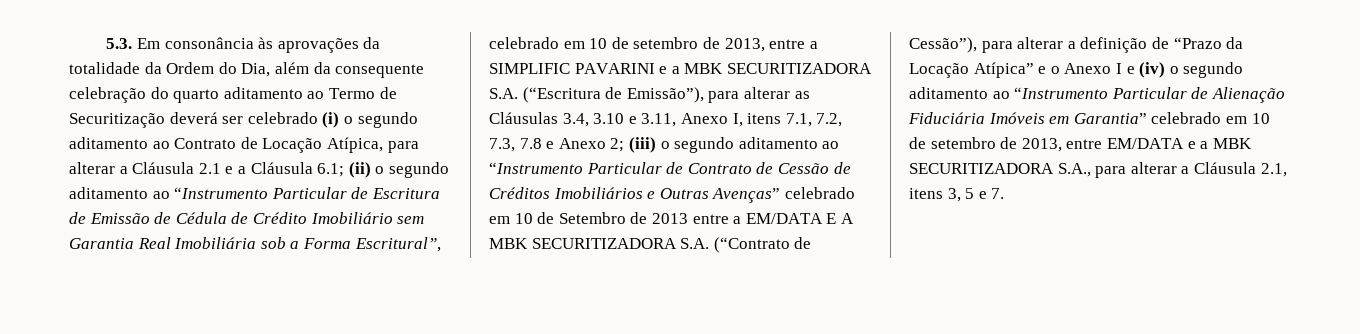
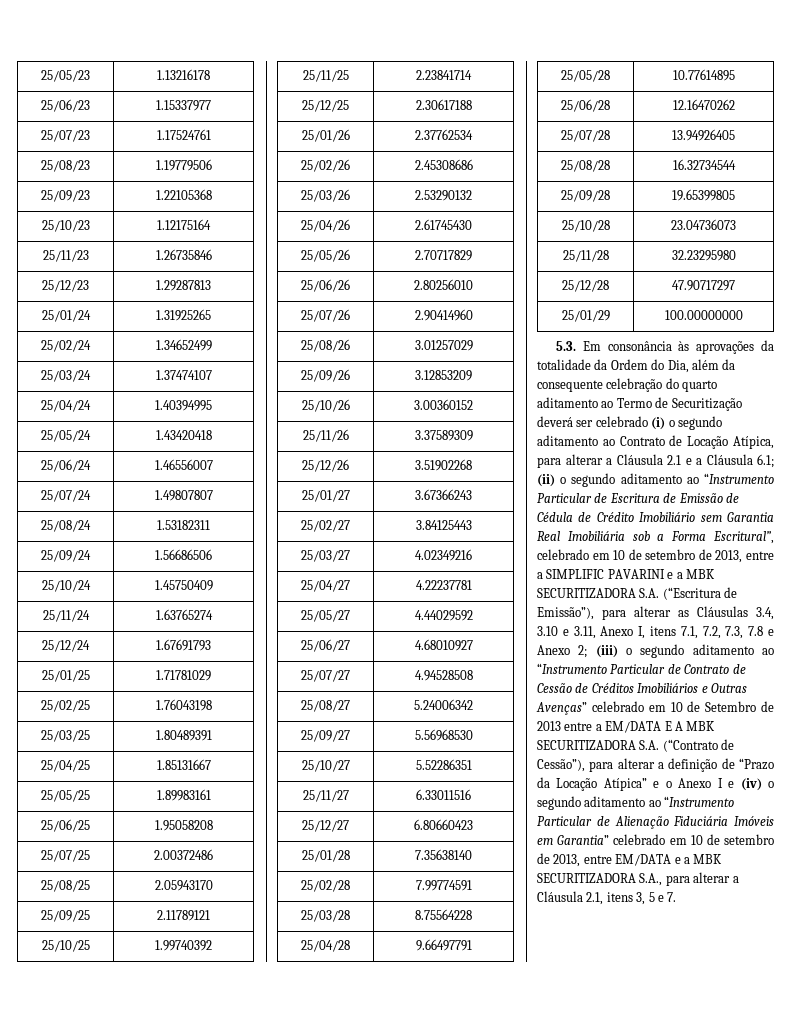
(106, 43) none -> [41,70,90,82] [157,69,211,80] [41,99,90,112] [156,100,212,111] [41,130,90,142] [156,129,211,140] [41,160,90,172] [155,159,212,171] [41,190,90,202] [155,189,212,200] [41,220,90,232] [157,219,212,230] [42,250,89,262] [155,249,212,260] [42,280,89,292] [156,280,212,291] [41,310,91,322] [156,309,212,321] [41,340,91,352] [155,339,212,351] [41,370,91,382] [155,370,212,380] [41,400,91,412] [155,400,213,411] [41,430,91,442] [155,430,212,440] [41,459,91,472] [154,459,213,470] [41,490,91,502] [154,490,213,501] [41,520,91,532] [157,520,211,530] [41,550,91,562] [155,549,213,560] [41,580,91,592] [154,580,213,591] [42,610,90,622] [155,609,213,620] [42,640,90,652] [156,639,212,651] [41,670,90,682] [156,670,212,681] [41,700,90,712] [155,699,212,711] [41,730,90,742] [155,730,212,741] [41,760,90,772] [156,759,211,770] [41,790,90,802] [156,789,211,801] [41,819,90,832] [154,820,213,831] [41,850,90,862] [154,849,214,860] [41,880,90,892] [154,880,213,891] [41,910,90,922] [157,910,211,921] [41,940,90,952] [155,940,213,951] [302,70,349,82] [416,70,472,80] [302,100,349,112] [415,99,472,110] [301,129,350,142] [415,129,473,140] [301,159,350,172] [414,159,473,170] [301,189,350,202] [415,190,472,201] [301,219,350,232] [415,219,472,230] [301,249,350,262] [415,250,472,261] [301,279,350,292] [414,279,473,290] [301,309,350,322] [414,309,473,321] [301,339,350,352] [414,340,473,351] [301,369,350,382] [415,370,472,381] [301,399,350,412] [414,399,473,410] [302,429,349,442] [414,430,473,441] [302,459,349,472] [415,459,472,471] [301,490,350,502] [415,489,472,500] [301,520,350,532] [415,520,472,530] [301,550,350,562] [415,549,472,561] [301,580,350,592] [415,580,472,590] [301,610,350,622] [414,610,473,621] [301,639,350,652] [414,639,473,651] [301,670,350,682] [414,670,473,681] [301,700,350,712] [414,699,473,710] [301,730,350,742] [414,729,473,741] [301,760,350,772] [415,759,472,770] [302,790,349,802] [416,789,471,800] [302,820,349,832] [414,819,473,830] [301,850,350,862] [415,849,472,860] [301,880,350,892] [415,880,472,891] [301,910,350,922] [415,909,472,920] [301,940,350,952] [415,939,472,951] [561,70,610,82] [672,69,735,81] [561,99,610,112] [672,99,735,110] [561,130,610,142] [672,129,735,141] [561,160,610,172] [672,159,736,170] [561,190,610,202] [672,189,735,201] [561,220,610,232] [671,219,736,230] [562,250,609,262] [671,250,736,261] [562,280,609,292] [672,280,735,291] [561,310,610,322] [664,310,743,320] 25/05/23 | 1.13216178 // 25/06/23 | 1.15337977 // 25/07/23 | 1.17524761 // 25/08/23 | 1.19779506 // 25/09/23 | 1.22105368 // 25/10/23 | 1.12175164 // 25/11/23 | 1.26735846 // 25/12/23 | 1.29287813 // 25/01/24 | 1.31925265 // 25/02/24 | 1.34652499 // 25/03/24 | 1.37474107 // 25/04/24 | 1.40394995 // 25/05/24 | 1.43420418 // 25/06/24 | 1.46556007 // 25/07/24 | 1.49807807 // 25/08/24 | 1.53182311 // 25/09/24 | 1.56686506 // 25/10/24 | 1.45750409 // 25/11/24 | 1.63765274 // 25/12/24 | 1.67691793 // 25/01/25 | 1.71781029 // 25/02/25 | 1.76043198 // 25/03/25 | 1.80489391 // 25/04/25 | 1.85131667 // 25/05/25 | 1.89983161 // 25/06/25 | 1.95058208 // 25/07/25 | 2.00372486 // 25/08/25 | 2.05943170 // 25/09/25 | 2.11789121 // 25/10/25 | 1.99740392 // 25/11/25 | 2.23841714 // 25/12/25 | 2.30617188 // 25/01/26 | 2.37762534 // 25/02/26 | 2.45308686 // 25/03/26 | 2.53290132 // 25/04/26 | 2.61745430 // 25/05/26 | 2.70717829 // 25/06/26 | 2.80256010 // 25/07/26 | 2.90414960 // 25/08/26 | 3.01257029 // 25/09/26 | 3.12853209 // 25/10/26 | 3.00360152 // 25/11/26 | 3.37589309 // 25/12/26 | 3.51902268 // 25/01/27 | 3.67366243 // 25/02/27 | 3.84125443 // 25/03/27 | 4.02349216 // 25/04/27 | 4.22237781 // 25/05/27 | 4.44029592 // 25/06/27 | 4.68010927 // 25/07/27 | 4.94528508 // 25/08/27 | 5.24006342 // 25/09/27 | 5.56968530 // 25/10/27 | 5.52286351 // 25/11/27 | 6.33011516 // 25/12/27 | 6.80660423 // 25/01/28 | 7.35638140 // 25/02/28 | 7.99774591 // 25/03/28 | 8.75564228 // 25/04/28 | 9.66497791 // 25/05/28 | 10.77614895 // 25/06/28 | 12.16470262 // 25/07/28 | 13.94926405 // 25/08/28 | 16.32734544 // 25/09/28 | 19.65399805 // 25/10/28 | 23.04736073 // 25/11/28 | 32.23295980 // 25/12/28 | 47.90717297 // 25/01/29 | 100.00000000 //

